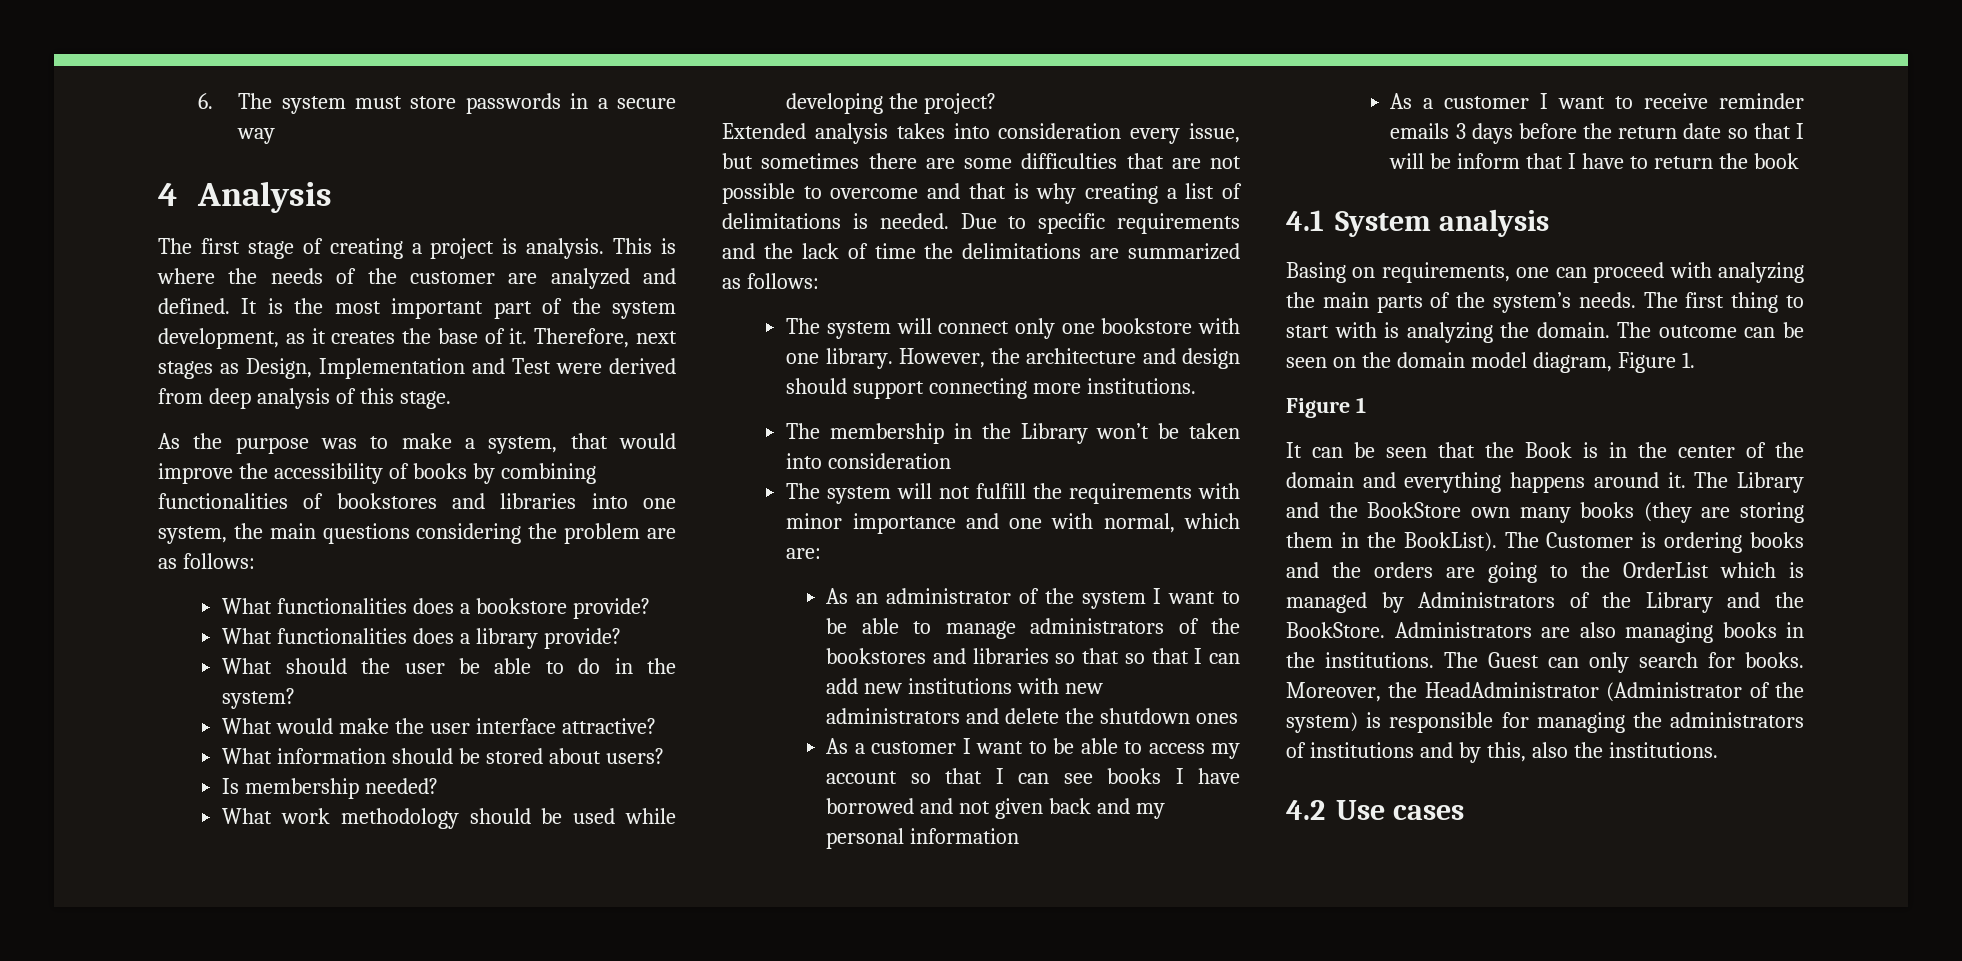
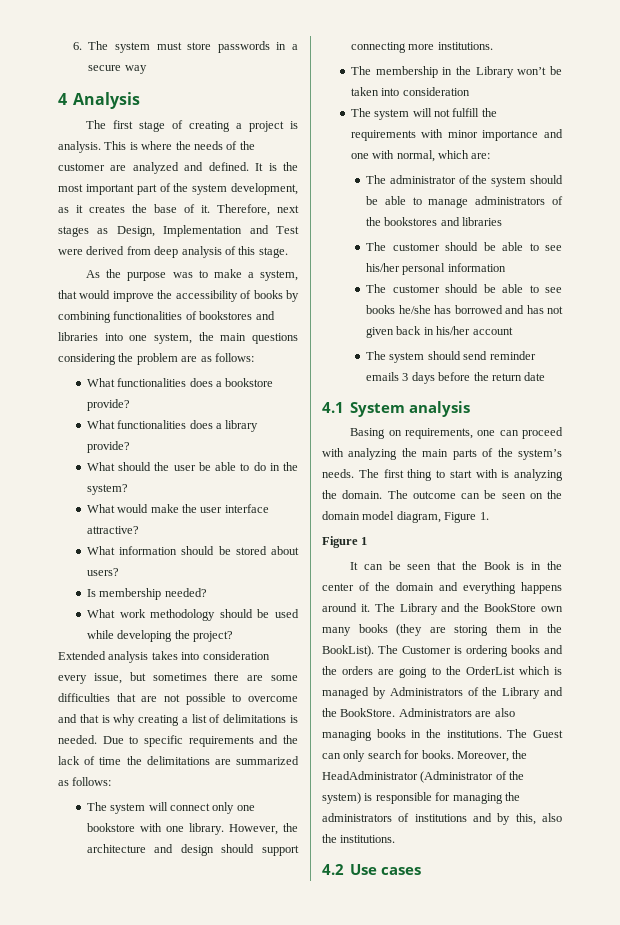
[826,588,879,604] As an -> [366,175,387,184] The
[1153,588,1240,604] I want to -> [530,175,563,184] should
[1055,648,1240,664] [826,678,1104,694] [826,708,1239,724] [826,738,1241,759] [826,768,1240,784] so that so that I can add new institutions with new administrators and delete the shutdown ones // As a customer I want to be able to access my account so that I can see books I have -> [366,242,562,251] [366,263,506,275] [366,284,562,293] [366,305,452,314] // The customer should be able to see his/her personal information // The customer should be able to see books he/she has
(954, 806) none -> [526,305,544,314] has
[1097,798,1165,819] [826,828,1020,849] [1390,93,1709,109] and my personal information // As a customer I want to receive -> [423,326,513,335] [366,351,488,363] in his/her account // The system should send
[1727,123,1804,139] [1389,153,1799,169] so that I will be inform that I have to return the book -> (546, 376) none

